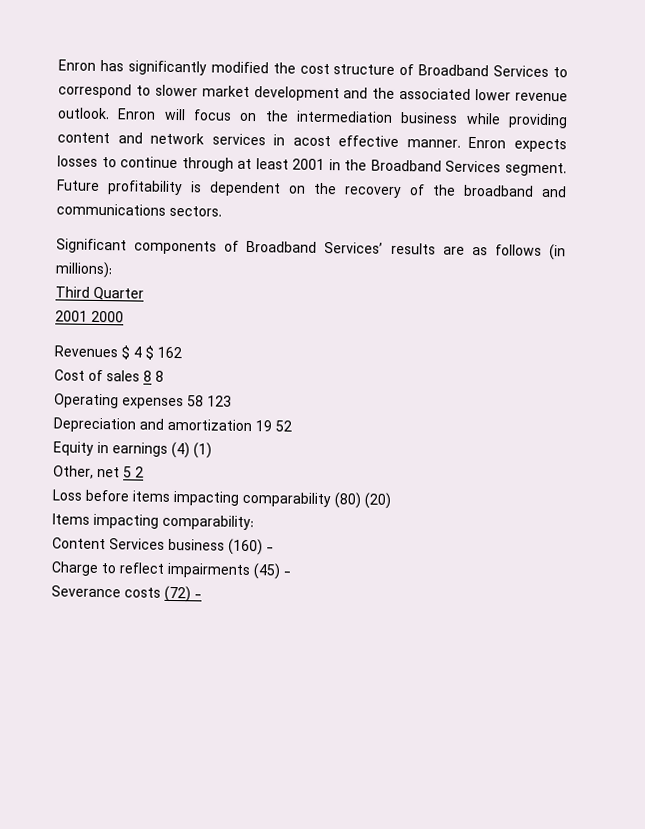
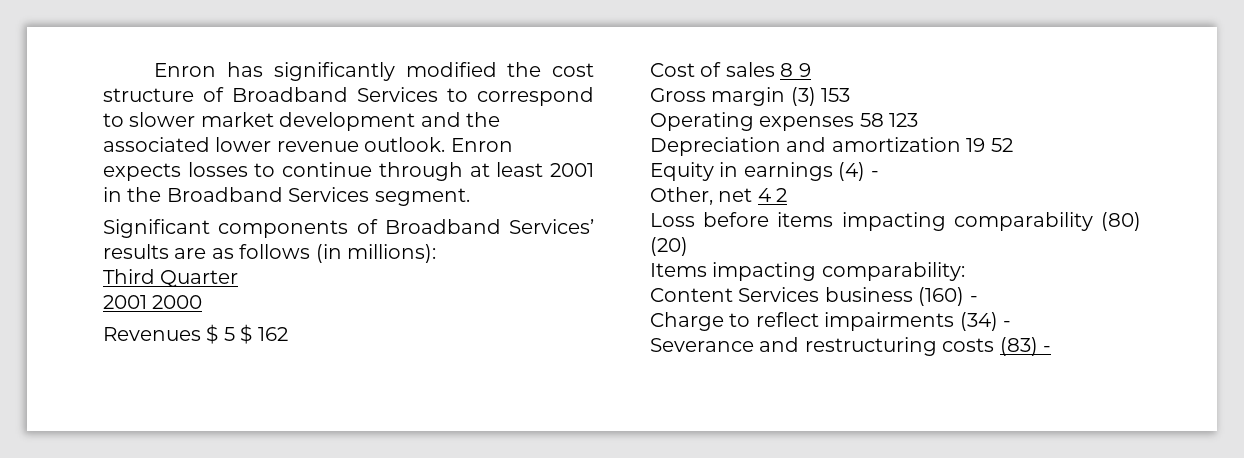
[163,108,568,129] [57,132,507,149] will focus on the intermediation business while providing content and network services in acost effective manner. Enron -> (513, 145) none
[56,179,567,199] [56,203,222,217] Future profitability is dependent on the recovery of the broadband and communications sectors. -> (470, 197) none
[133,346,142,358] 4 -> [223,327,235,341] 5
[155,370,164,382] 8 -> [798,63,811,77] [650,87,851,106] 9 // Gross margin (3) 153
[193,442,212,459] (1) -> [870,171,879,177] -
[123,466,132,478] 5 -> [757,188,771,202] 4
[253,563,280,580] (45) -> [959,312,998,331] (34)
[124,585,191,603] costs (72) -> [759,337,1038,356] and restructuring costs (83)

